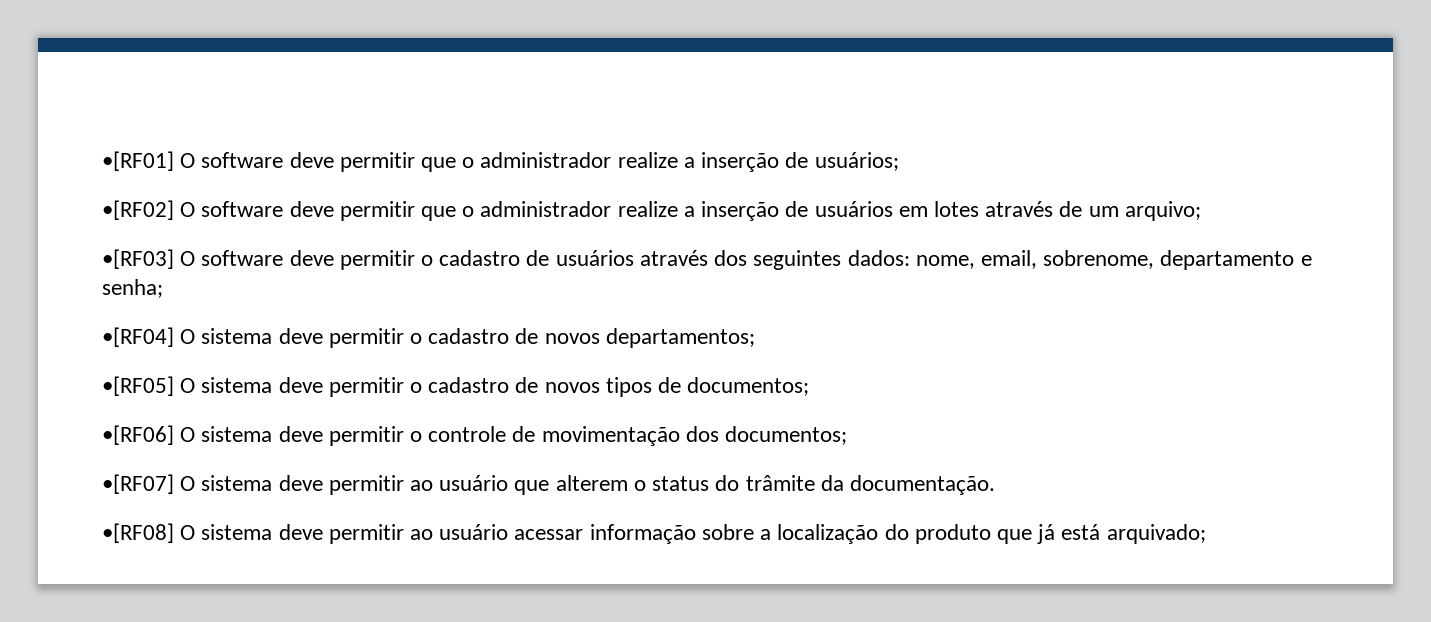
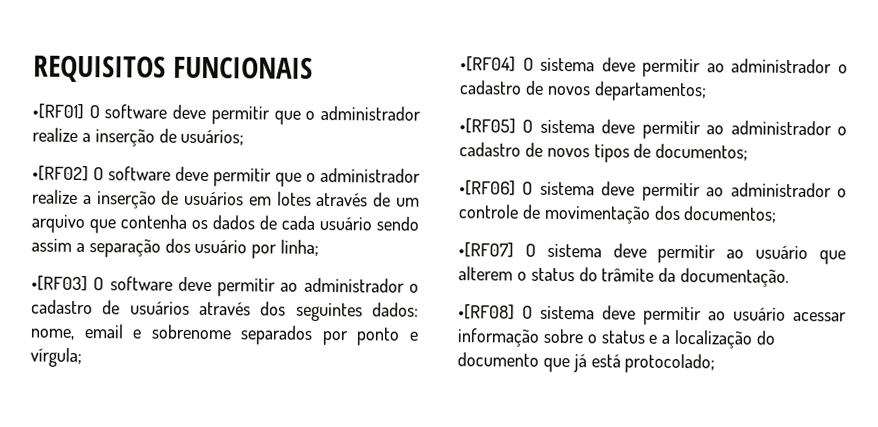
(102, 161) none -> [33,55,313,83] REQUISITOS FUNCIONAIS //
[1124,201,1201,221] arquivo; -> [31,214,419,234] [31,238,320,259] arquivo que contenha os dados de cada usuário sendo assim a separação dos usuário por linha;
(415, 260) none -> [280,277,405,293] ao administrador
[980,250,1312,270] [102,279,163,298] email, sobrenome, departamento e senha; -> [83,324,419,346] [30,347,82,368] email e sobrenome separados por ponto e vírgula;
(404, 338) none -> [706,58,833,74] ao administrador
(404, 387) none -> [706,120,832,136] ao administrador
(404, 436) none -> [706,182,832,198] ao administrador
(754, 532) none -> [586,330,658,344] o status e
[914,524,991,544] produto -> [457,352,539,367] documento
[1106,524,1206,544] arquivado; -> [624,353,716,374] protocolado;

